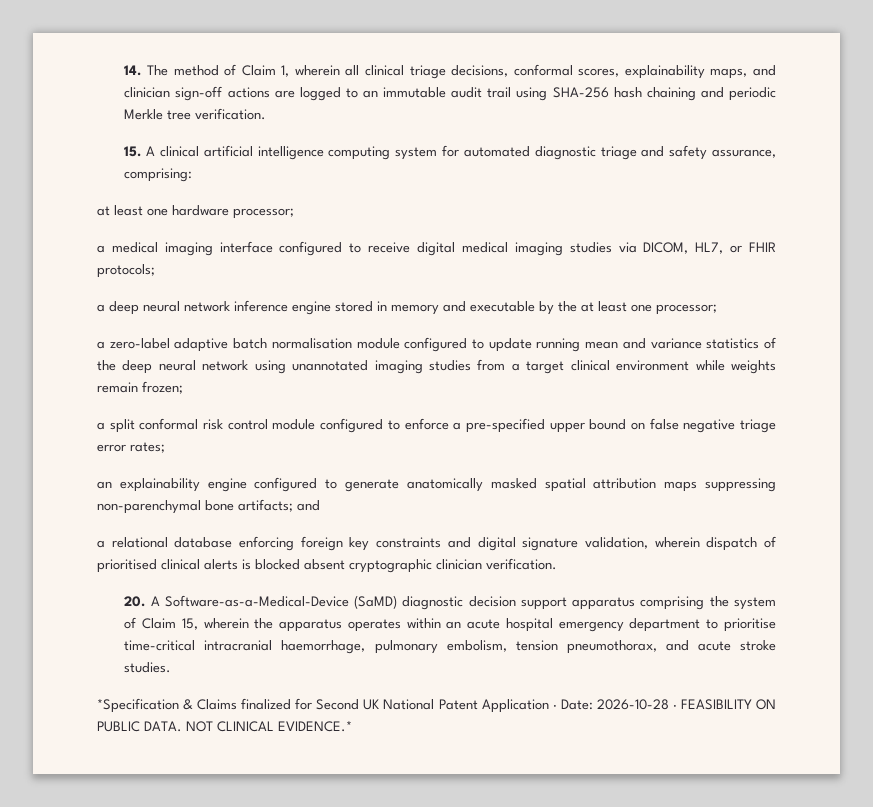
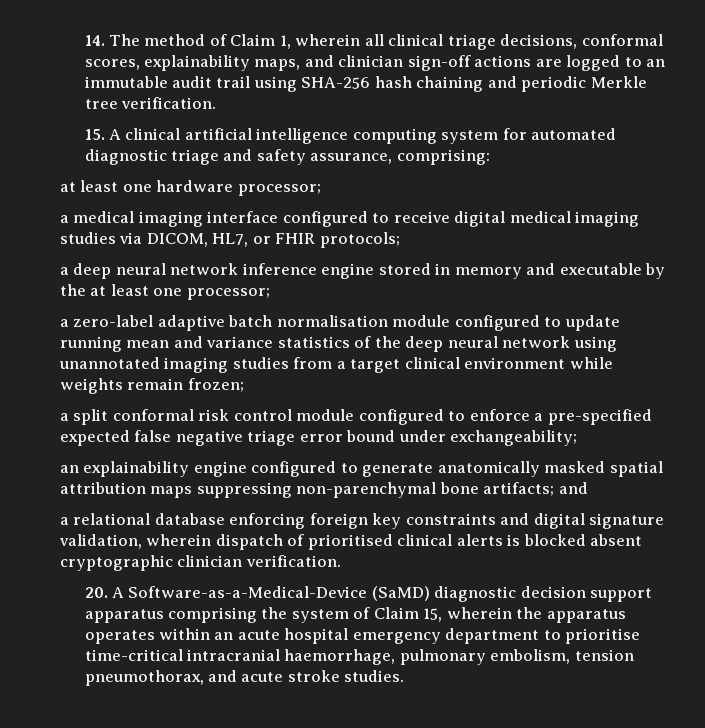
[549,419,645,433] upper bound on -> [60,430,130,446] expected
[130,442,165,453] rates; -> [346,430,578,446] bound under exchangeability;
[97,698,777,713] [97,721,352,732] // *Specification & Claims finalized for Second UK National Patent Application · Date: 2026-10-28 · FEASIBILITY ON PUBLIC DATA. NOT CLINICAL EVIDENCE.* -> (405, 676) none

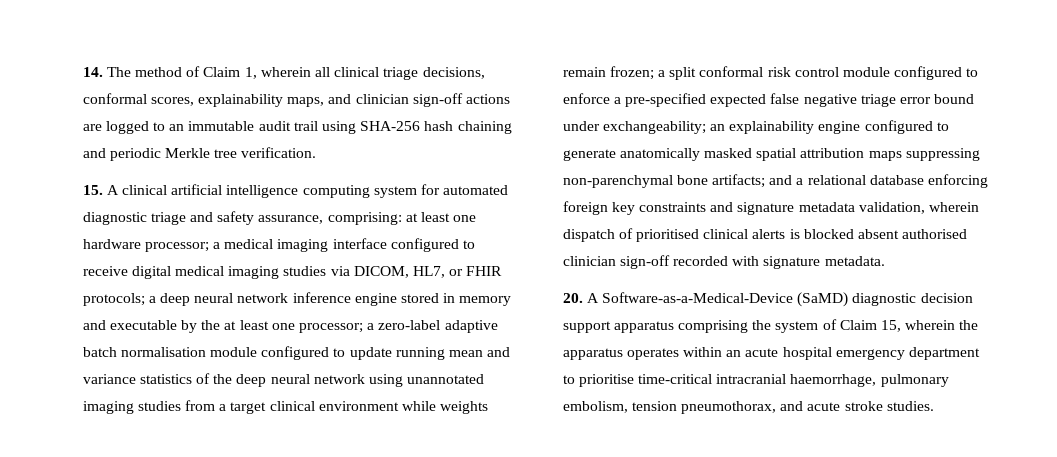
(490, 157) // -> (402, 218) none
(321, 190) // -> (209, 247) none
(400, 240) // -> (145, 299) none
(270, 294) // -> (364, 328) none
(244, 385) // -> (654, 73) none
(578, 438) // -> (706, 127) none
(588, 488) // -> (793, 180) none
[533,513,665,529] digital signature -> [737,202,855,215] signature metadata
[60,555,341,571] cryptographic clinician verification. -> [902,229,968,239] [562,255,885,269] authorised clinician sign-off recorded with signature metadata.

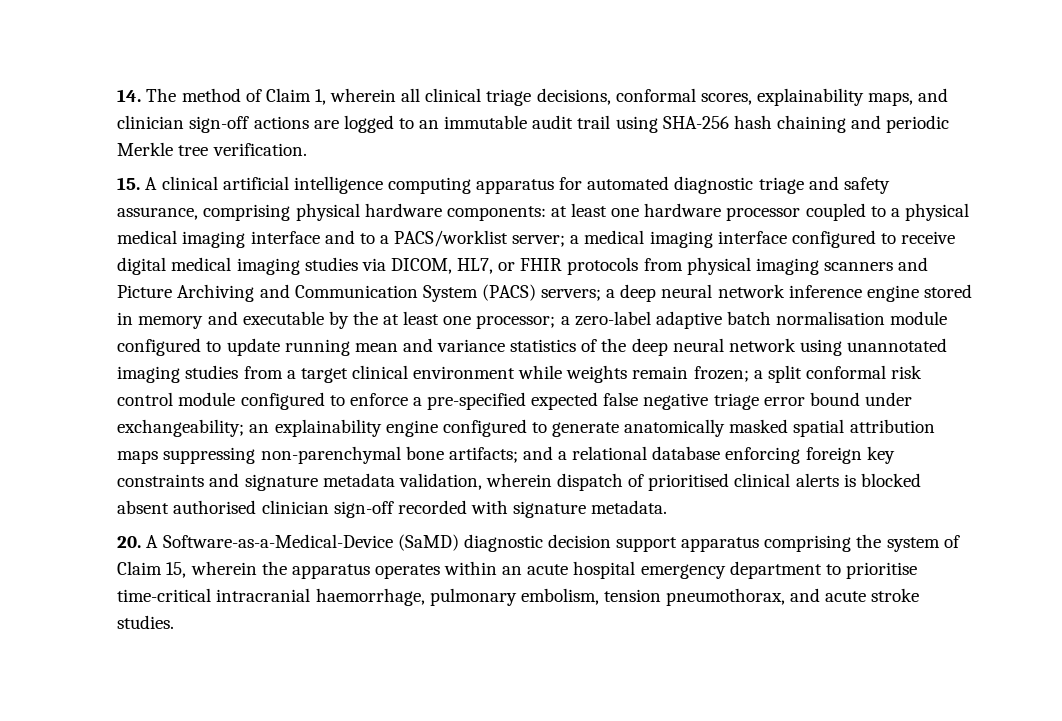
[373,186,417,198] system -> [476,179,555,194] apparatus
[327,212,477,225] [82,239,209,252] comprising: at least one hardware processor; -> [203,203,969,221] [117,230,566,248] comprising physical hardware components: at least one hardware processor coupled to a physical medical imaging interface and to a PACS/worklist server;
[82,293,145,306] protocols; -> [567,257,929,275] [117,284,602,302] protocols from physical imaging scanners and Picture Archiving and Communication System (PACS) servers;

